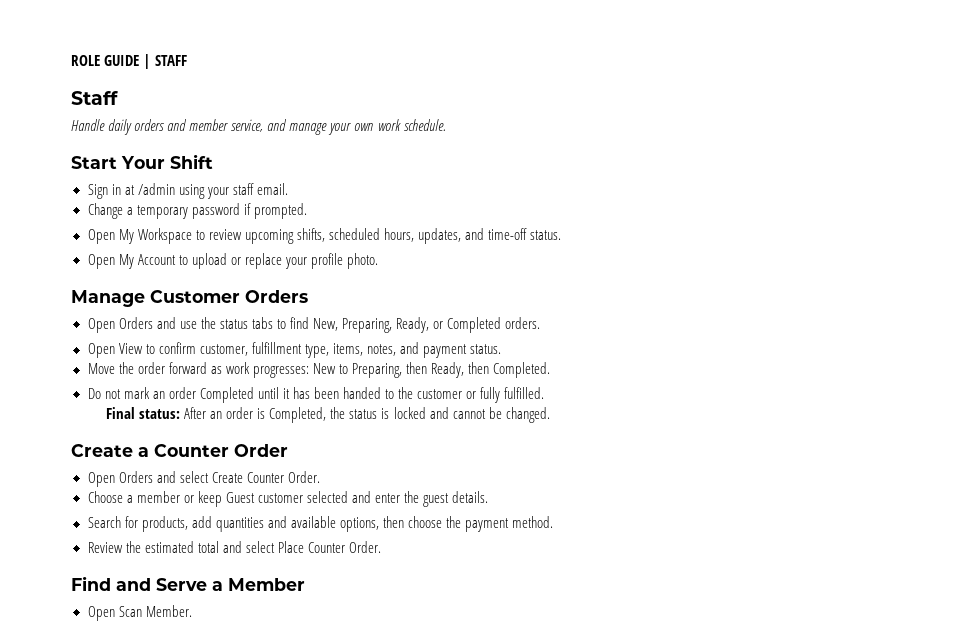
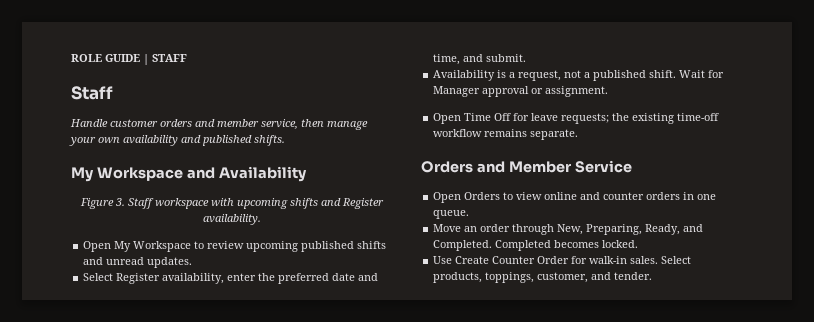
[108,119,133,135] daily -> [110,119,158,127] customer
[267,119,288,131] and -> [301,119,324,127] then
[377,119,446,131] [71,154,213,169] [87,183,288,199] [87,203,307,219] work schedule. // Start Your Shift // Sign in at /admin using your staff email. // Change a temporary password if prompted. -> [123,135,285,146] [71,166,307,182] [80,198,384,209] [203,214,261,225] availability and published shifts. // My Workspace and Availability // Figure 3. Staff workspace with upcoming shifts and Register availability.
[296,228,562,244] [87,253,378,269] [71,290,308,307] [87,317,541,333] [87,342,502,358] [87,362,551,378] [87,387,545,403] [106,407,550,423] [71,444,288,457] [87,471,320,487] [87,491,489,507] [87,516,554,532] [87,541,381,553] [71,576,305,591] [87,605,192,621] shifts, scheduled hours, updates, and time-off status. // Open My Account to upload or replace your profile photo. // Manage Customer Orders // Open Orders and use the status tabs to find New, Preparing, Ready, or Completed orders. // Open View to confirm customer, fulfillment type, items, notes, and payment status. // Move the order forward as work progresses: New to Preparing, then Ready, then Completed. // Do not mark an order Completed until it has been handed to the customer or fully fulfilled. // Final status: After an order is Completed, the status is locked and cannot be changed. // Create a Counter Order // Open Orders and select Create Counter Order. // Choose a member or keep Guest customer selected and enter the guest details. // Search for products, add quantities and available options, then choose the payment method. // Review the estimated total and select Place Counter Order. // Find and Serve a Member // Open Scan Member. -> [301,241,387,252] [83,257,193,268] [83,273,379,284] [433,54,527,65] [433,70,725,81] [433,86,609,97] [433,113,720,124] [433,129,579,140] [421,160,632,173] [433,192,717,203] [433,210,470,219] [433,224,704,235] [433,240,639,251] [433,256,692,264] [433,272,653,283] published shifts and unread updates. // Select Register availability, enter the preferred date and time, and submit. // Availability is a request, not a published shift. Wait for Manager approval or assignment. // Open Time Off for leave requests; the existing time-off workflow remains separate. // Orders and Member Service // Open Orders to view online and counter orders in one queue. // Move an order through New, Preparing, Ready, and Completed. Completed becomes locked. // Use Create Counter Order for walk-in sales. Select products, toppings, customer, and tender.

